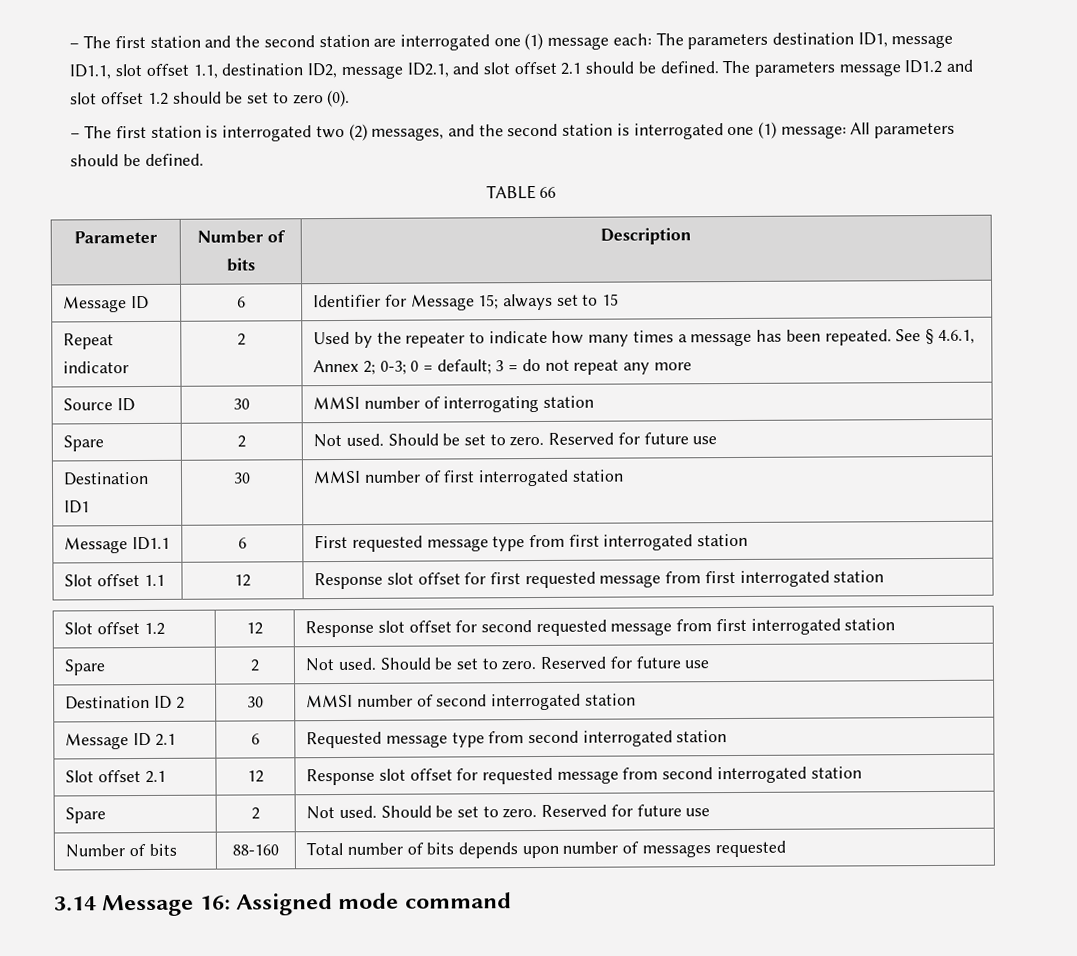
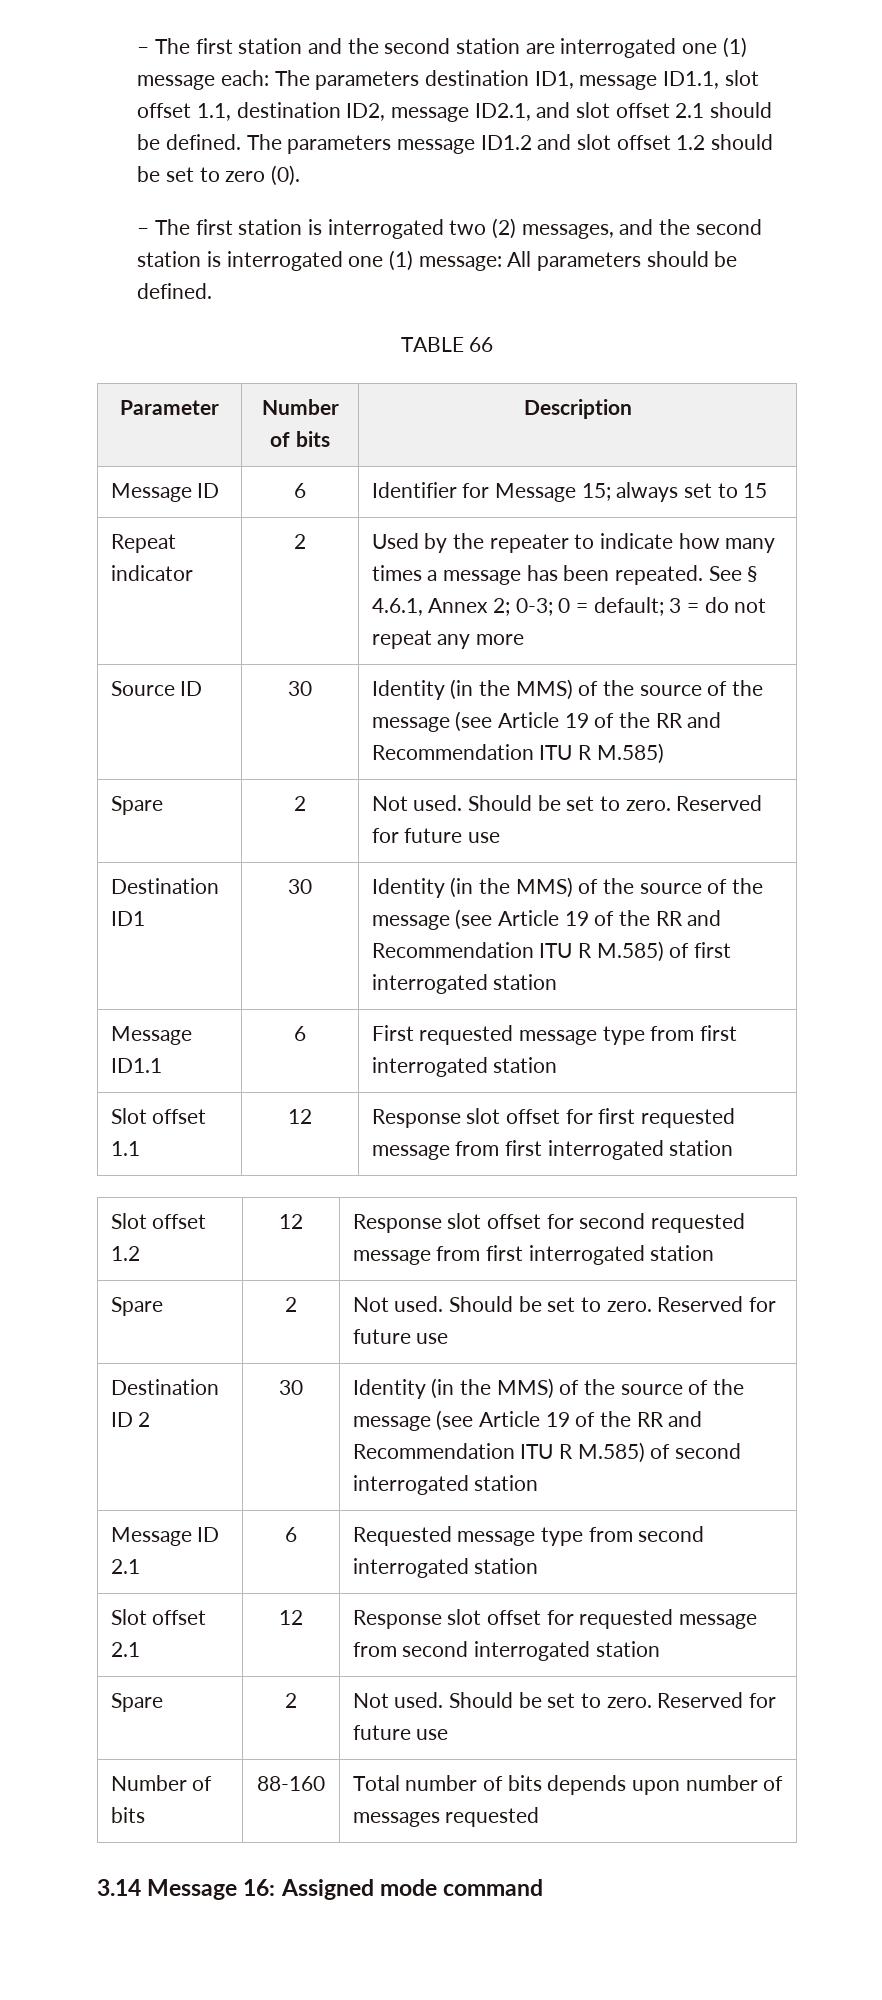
[313,395,595,413] MMSI number of interrogating station -> [371,679,764,700] [371,711,722,732] [371,743,664,764] Identity (in the MMS) of the source of the message (see Article 19 of the RR and Recommendation ITU R M.585)
[313,470,421,484] MMSI number -> [371,877,764,898] [371,909,722,930] [371,941,664,962] Identity (in the MMS) of the source of the message (see Article 19 of the RR and Recommendation ITU R M.585)
[306,694,413,708] MMSI number -> [352,1378,745,1399] [352,1410,703,1431] [352,1442,645,1463] Identity (in the MMS) of the source of the message (see Article 19 of the RR and Recommendation ITU R M.585)

